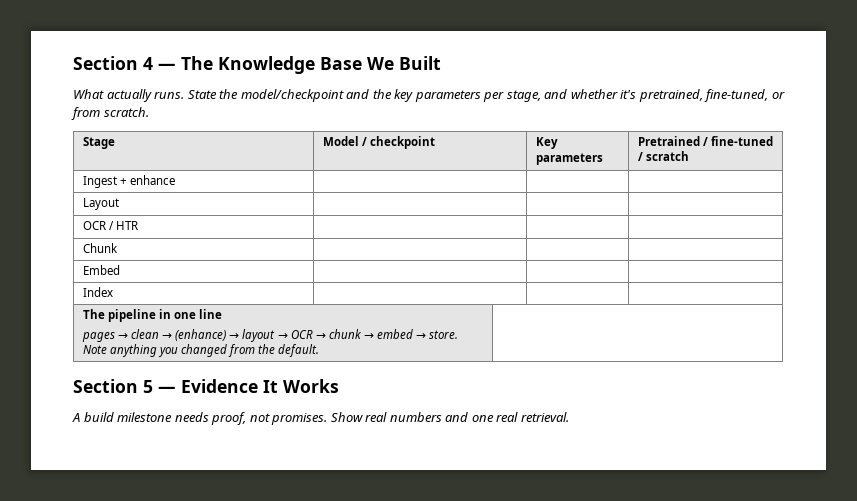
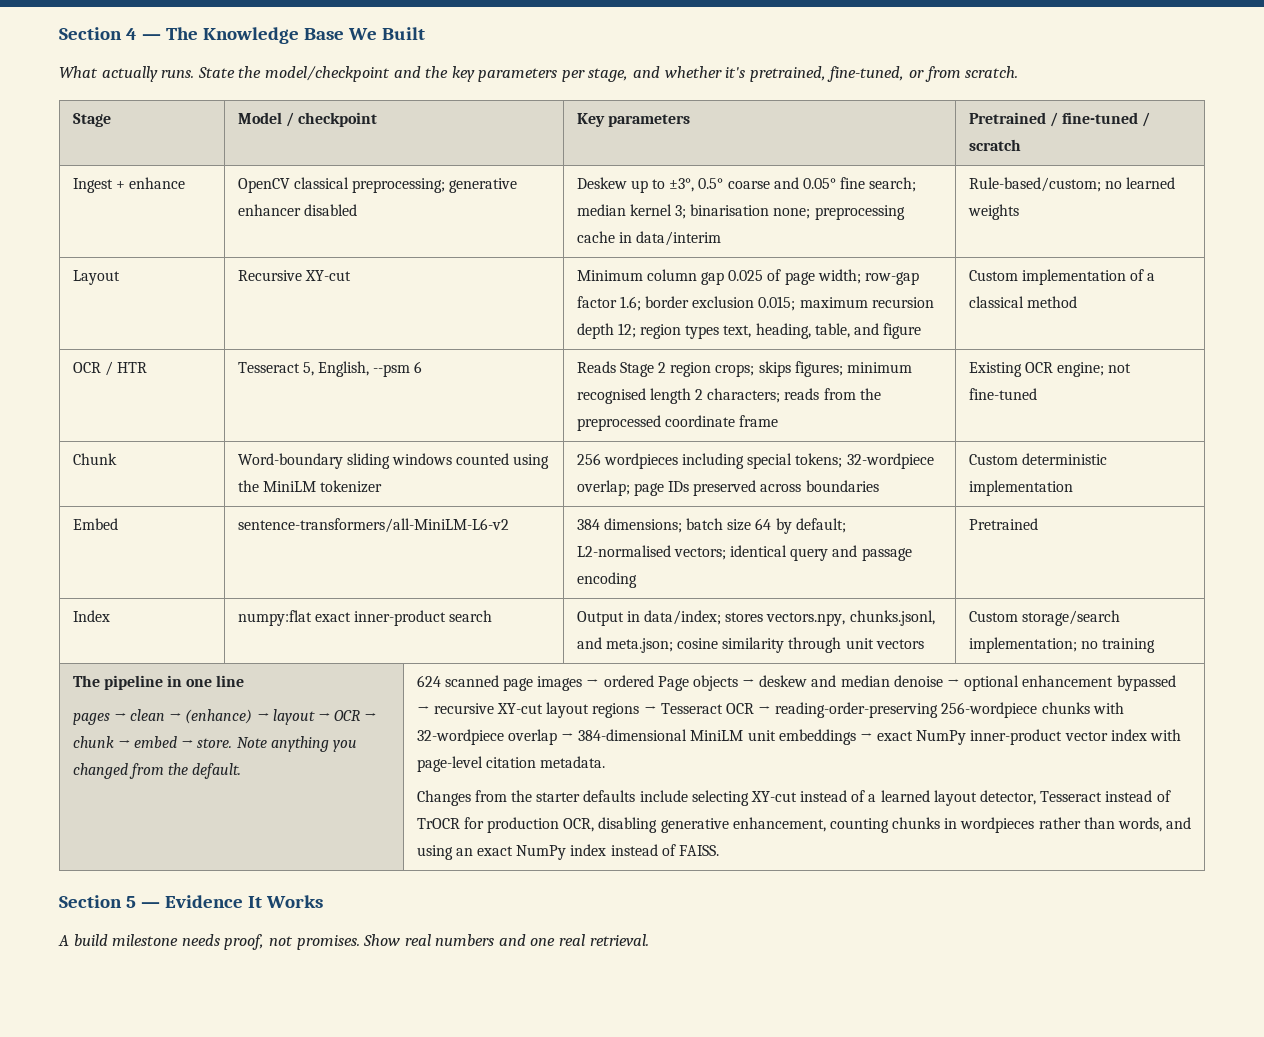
[82,198,119,210] [82,221,139,230] [82,243,118,253] [82,265,120,275] [82,287,113,297] | | // Layout | | | // OCR / HTR | | | // Chunk | | | // Embed | | | // Index | | | -> [237,177,518,193] [237,204,357,216] [576,177,917,193] [576,204,905,220] [576,231,721,246] [968,177,1175,192] [967,204,1019,220] [72,270,120,285] [237,270,351,281] [576,269,919,285] [576,296,934,311] [576,323,922,339] [968,269,1156,285] [968,296,1077,308] [72,361,147,376] [237,361,423,377] [576,361,912,377] [576,388,881,404] [576,415,778,431] [968,362,1132,377] [968,388,1037,400] [72,453,117,465] [237,453,550,469] [237,480,382,493] [576,453,934,469] [576,480,879,496] [968,453,1107,465] [968,480,1073,496] [72,518,118,530] [237,518,509,533] [576,518,846,534] [576,545,912,561] [576,572,637,588] [968,518,1038,530] [72,610,110,622] [237,610,493,626] [576,610,935,626] [576,637,924,653] [968,610,1120,626] [968,637,1155,653] OpenCV classical preprocessing; generative enhancer disabled | Deskew up to ±3°, 0.5° coarse and 0.05° fine search; median kernel 3; binarisation none; preprocessing cache in data/interim | Rule-based/custom; no learned weights // Layout | Recursive XY-cut | Minimum column gap 0.025 of page width; row-gap factor 1.6; border exclusion 0.015; maximum recursion depth 12; region types text, heading, table, and figure | Custom implementation of a classical method // OCR / HTR | Tesseract 5, English, --psm 6 | Reads Stage 2 region crops; skips figures; minimum recognised length 2 characters; reads from the preprocessed coordinate frame | Existing OCR engine; not fine-tuned // Chunk | Word-boundary sliding windows counted using the MiniLM tokenizer | 256 wordpieces including special tokens; 32-wordpiece overlap; page IDs preserved across boundaries | Custom deterministic implementation // Embed | sentence-transformers/all-MiniLM-L6-v2 | 384 dimensions; batch size 64 by default; L2-normalised vectors; identical query and passage encoding | Pretrained // Index | numpy:flat exact inner-product search | Output in data/index; stores vectors.npy, chunks.jsonl, and meta.json; cosine similarity through unit vectors | Custom storage/search implementation; no training
(320, 350) none -> [416,675,1176,691] [416,702,1124,718] [416,729,1181,745] [416,756,605,772] [416,790,1171,806] [416,817,1192,833] [416,844,719,860] 624 scanned page images → ordered Page objects → deskew and median denoise → optional enhancement bypassed → recursive XY-cut layout regions → Tesseract OCR → reading-order-preserving 256-wordpiece chunks with 32-wordpiece overlap → 384-dimensional MiniLM unit embeddings → exact NumPy inner-product vector index with page-level citation metadata. // Changes from the starter defaults include selecting XY-cut instead of a learned layout detector, Tesseract instead of TrOCR for production OCR, disabling generative enhancement, counting chunks in wordpieces rather than words, and using an exact NumPy index instead of FAISS.

